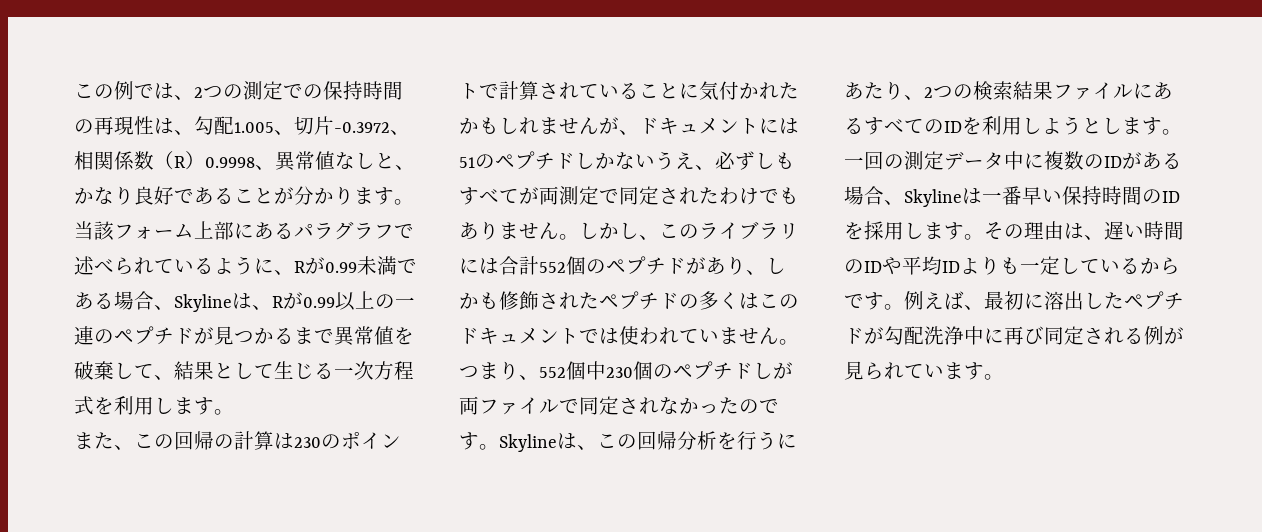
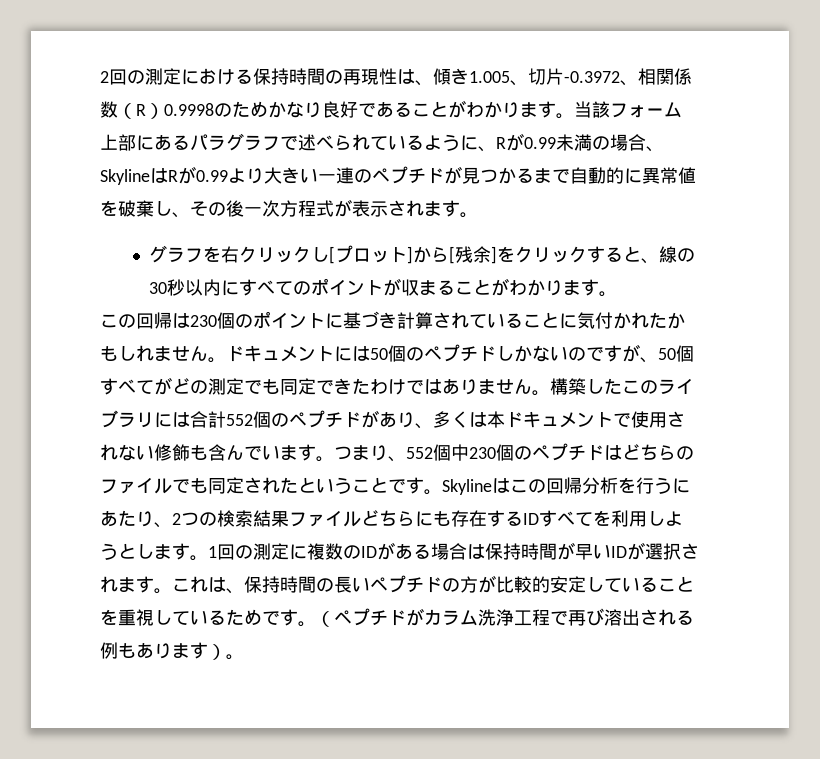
[74,81,323,100] この例では、2つの測定での -> [100,68,253,85] 2回の測定における
[194,116,234,135] 勾配 -> [433,68,469,85] 傾き
[255,151,415,171] 、異常値なしと、 -> [214,101,268,117] のため
[294,186,314,205] 分 -> [466,102,484,117] わ
[397,259,417,273] [74,291,395,312] である場合、Skylineは、Rが0.99以上の -> [592,134,664,152] [100,166,318,185] の場合、SkylineはRが0.99より大きい
(334, 336) none -> [570,167,642,184] 自動的に
[134,361,414,380] [74,396,234,415] [74,431,401,450] [459,83,499,99] て、結果として生じる一次方程式を利用します。 // また、この回帰の計算は230のポイントで -> [172,199,478,218] [148,245,695,264] [148,278,617,297] [100,311,397,329] 、その後一次方程式が表示されます。 // グラフを右クリックし[プロット]から[残余]をクリックすると、線の30秒以内にすべてのポイントが収まることがわかります。 // この回帰は230個のポイントに基づき
[599,117,639,135] が、 -> [208,357,226,363] 。
[459,157,475,168] 51 -> [370,345,406,362] 50個
[655,151,795,170] [459,186,699,205] うえ、必ずしもすべてが両測定で同定され -> [568,344,694,363] [100,377,352,395] のですが、50個すべてがどの測定でも同定でき
[779,187,799,204] も -> [424,379,442,394] は
[579,222,659,240] しかし、 -> [550,378,622,395] 構築した
[766,257,786,274] [459,291,799,310] [459,326,779,345] しかも修飾されたペプチドの多くはこのドキュメントでは使われていません -> [433,411,685,428] [100,444,316,461] 多くは本ドキュメントで使用されない修飾も含んでいます
[753,362,793,379] [459,396,479,415] しが両 -> [604,444,694,460] はどちらの
[579,396,759,415] 同定されなかったの -> [190,477,388,494] も同定されたということ
[577,445,597,450] 、 -> (510, 485) none
[1133,82,1173,99] [844,117,962,135] にあるすべてのID -> [361,510,593,527] どちらにも存在するIDすべて
[844,151,1024,170] 一回の測定データ中 -> [208,543,289,560] 1回の測定
[884,186,1180,207] [844,221,1184,240] [844,256,1180,275] [844,291,1184,310] [844,326,1184,345] [844,361,984,380] 、Skylineは一番早い保持時間のIDを採用します。その理由は、遅い時間のIDや平均IDよりも一定しているからです。例えば、最初に溶出したペプチドが勾配洗浄中に再び同定される例が見られています -> [467,542,699,560] [100,575,694,594] [100,608,694,627] [100,642,226,660] は保持時間が早いIDが選択されます。これは、保持時間の長いペプチドの方が比較的安定していることを重視しているためです。（ペプチドがカラム洗浄工程で再び溶出される例もあります）

